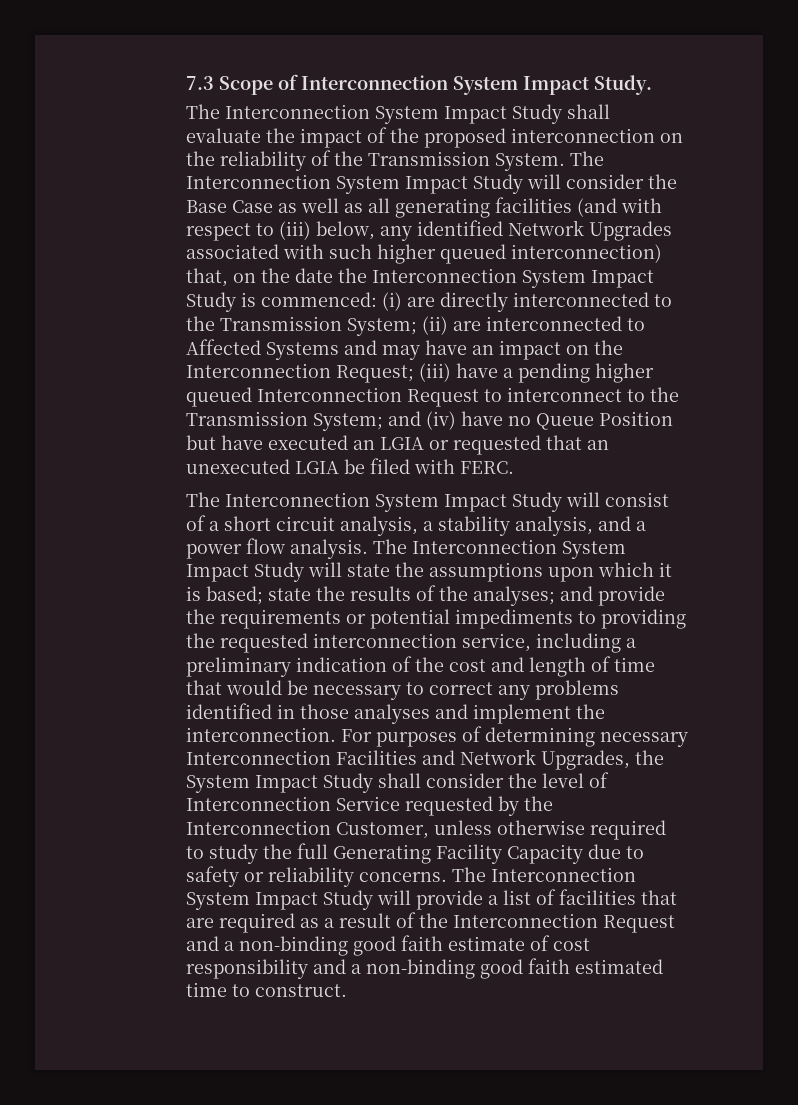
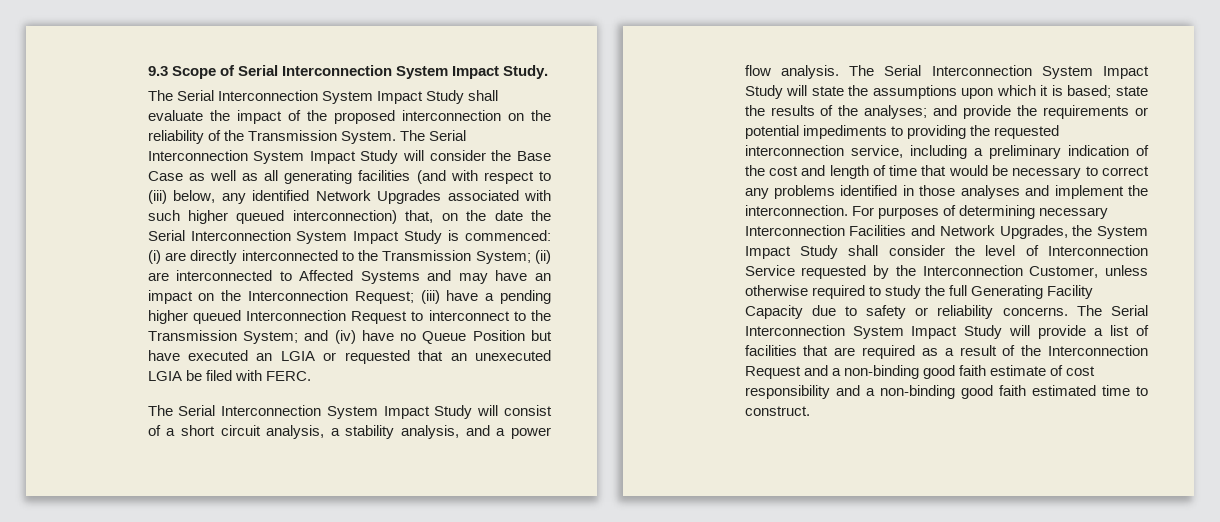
[186,76,215,90] 7.3 -> [147,66,168,76] 9.3
(299, 82) none -> [237,65,278,76] Serial
(221, 111) none -> [176,90,214,101] Serial
(605, 158) none -> [428,130,466,141] Serial
(368, 275) none -> [147,230,185,241] Serial
(221, 499) none -> [178,405,216,416] Serial
(408, 546) none -> [884,65,922,76] Serial
(487, 874) none -> [1111,305,1148,316] Serial

